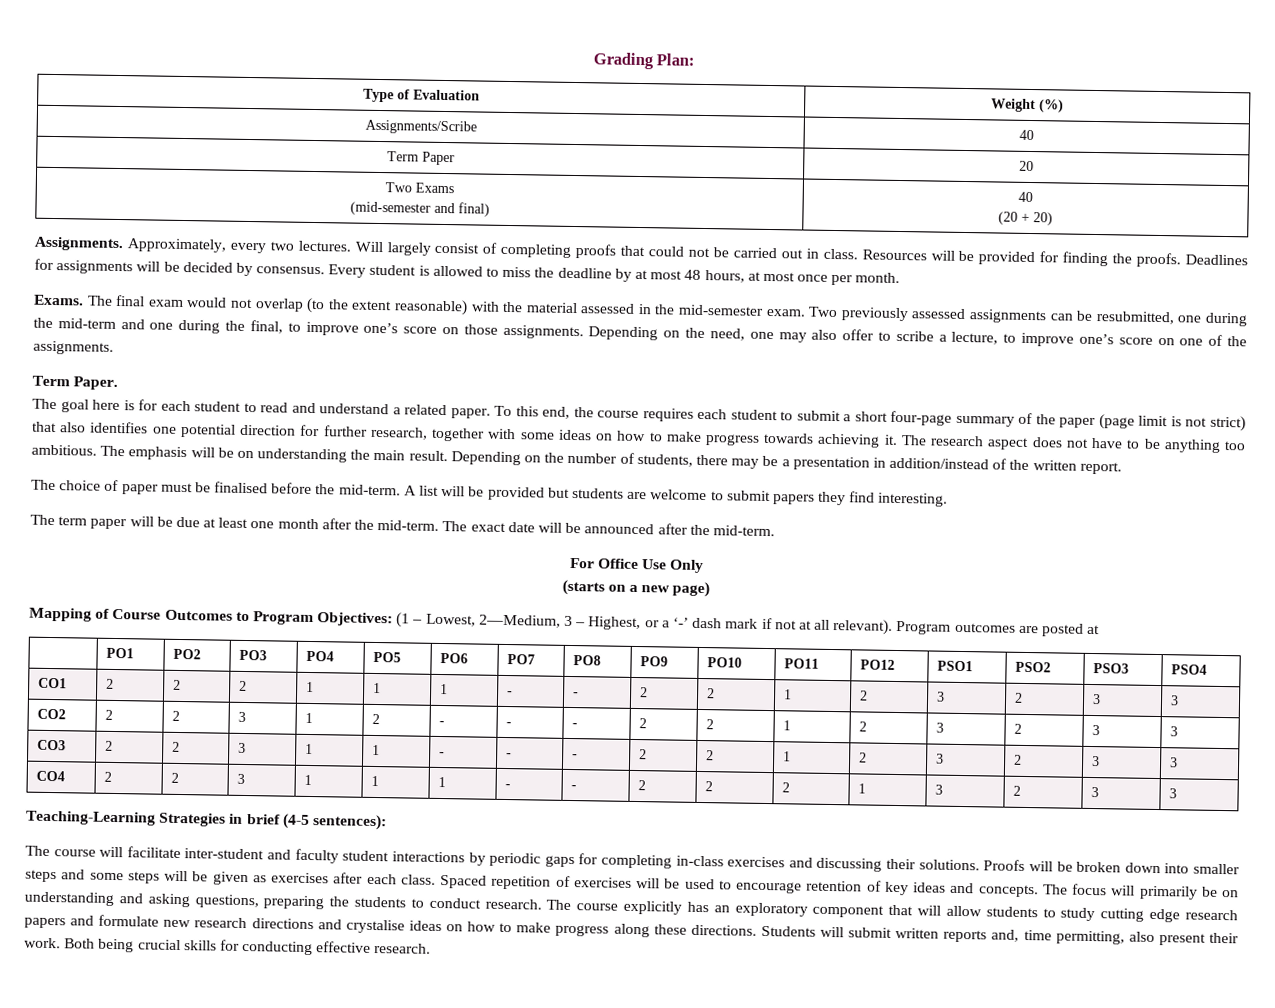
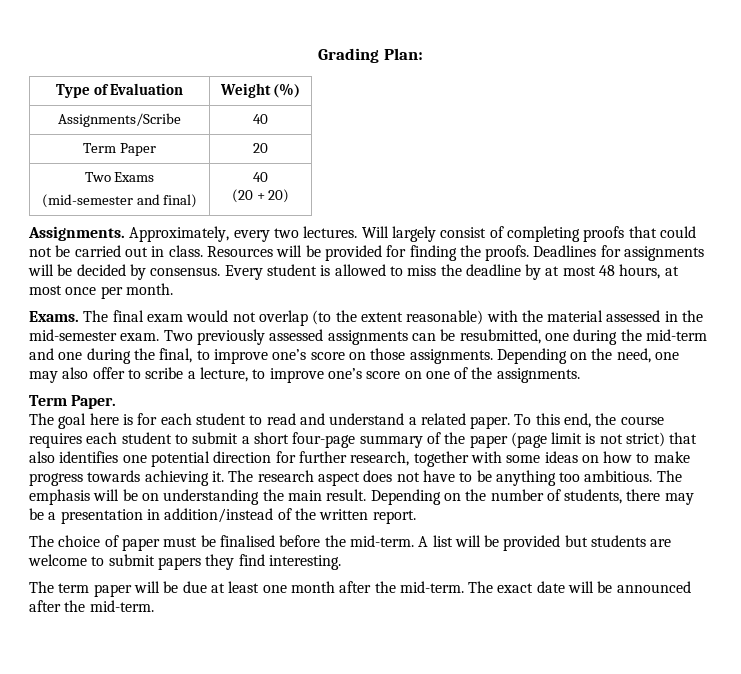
[569,557,705,574] [561,579,711,598] [29,607,1101,637] [105,647,134,659] [172,648,201,660] [238,649,267,661] [305,650,334,662] [372,651,401,663] [439,652,468,664] [506,654,535,665] [572,655,601,666] [639,656,668,667] [706,657,742,668] [783,658,819,669] [859,659,895,670] [936,660,973,672] [1014,661,1051,673] [1092,663,1129,674] [1170,664,1207,675] [37,677,67,689] [105,678,114,689] [172,679,181,690] [238,680,247,692] [305,681,314,693] [372,682,381,694] [439,683,448,695] [506,691,513,696] [572,692,579,697] [639,687,648,698] [706,688,715,699] [783,689,792,700] [859,690,868,701] [936,691,945,702] [1013,692,1023,703] [1091,694,1101,705] [1169,695,1179,706] [36,708,66,720] [104,709,113,720] [171,710,180,721] [237,711,246,723] [304,712,313,724] [371,713,380,725] [438,720,445,726] [505,722,512,727] [571,723,578,728] [638,718,647,729] [705,719,714,730] [782,720,791,731] [858,721,867,732] [935,722,944,733] [1013,723,1022,734] [1091,725,1100,736] [1169,726,1178,737] [36,739,66,751] [104,740,113,751] [171,741,180,752] [237,742,246,754] [304,743,313,755] [371,744,380,756] [438,751,445,757] [505,752,512,758] [571,754,578,759] [638,749,647,760] [705,750,714,761] [782,751,791,762] [858,752,867,763] [935,753,944,764] [1013,754,1022,765] [1091,755,1100,767] [1169,757,1178,768] [35,770,65,782] [103,771,112,782] [170,772,179,783] [236,773,245,784] [303,774,312,786] [370,775,379,787] [437,776,446,788] [504,783,511,789] [570,785,577,790] [637,780,646,791] [704,781,713,792] [781,782,790,793] [857,783,866,794] [934,784,943,795] [1012,785,1021,796] [1090,786,1099,798] [1168,788,1177,799] [26,810,387,831] [25,845,1240,875] [25,869,1239,900] [24,891,1238,923] [24,914,1239,946] [24,937,432,956] // For Office Use Only // (starts on a new page) // Mapping of Course Outcomes to Program Objectives: (1 – Lowest, 2—Medium, 3 – Highest, or a ‘-’ dash mark if not at all relevant). Program outcomes are posted at // | PO1 | PO2 | PO3 | PO4 | PO5 | PO6 | PO7 | PO8 | PO9 | PO10 | PO11 | PO12 | PSO1 | PSO2 | PSO3 | PSO4 // CO1 | 2 | 2 | 2 | 1 | 1 | 1 | - | - | 2 | 2 | 1 | 2 | 3 | 2 | 3 | 3 // CO2 | 2 | 2 | 3 | 1 | 2 | - | - | - | 2 | 2 | 1 | 2 | 3 | 2 | 3 | 3 // CO3 | 2 | 2 | 3 | 1 | 1 | - | - | - | 2 | 2 | 1 | 2 | 3 | 2 | 3 | 3 // CO4 | 2 | 2 | 3 | 1 | 1 | 1 | - | - | 2 | 2 | 2 | 1 | 3 | 2 | 3 | 3 // Teaching-Learning Strategies in brief (4-5 sentences): // The course will facilitate inter-student and faculty student interactions by periodic gaps for completing in-class exercises and discussing their solutions. Proofs will be broken down into smaller steps and some steps will be given as exercises after each class. Spaced repetition of exercises will be used to encourage retention of key ideas and concepts. The focus will primarily be on understanding and asking questions, preparing the students to conduct research. The course explicitly has an exploratory component that will allow students to study cutting edge research papers and formulate new research directions and crystalise ideas on how to make progress along these directions. Students will submit written reports and, time permitting, also present their work. Both being crucial skills for conducting effective research. -> (154, 606) none

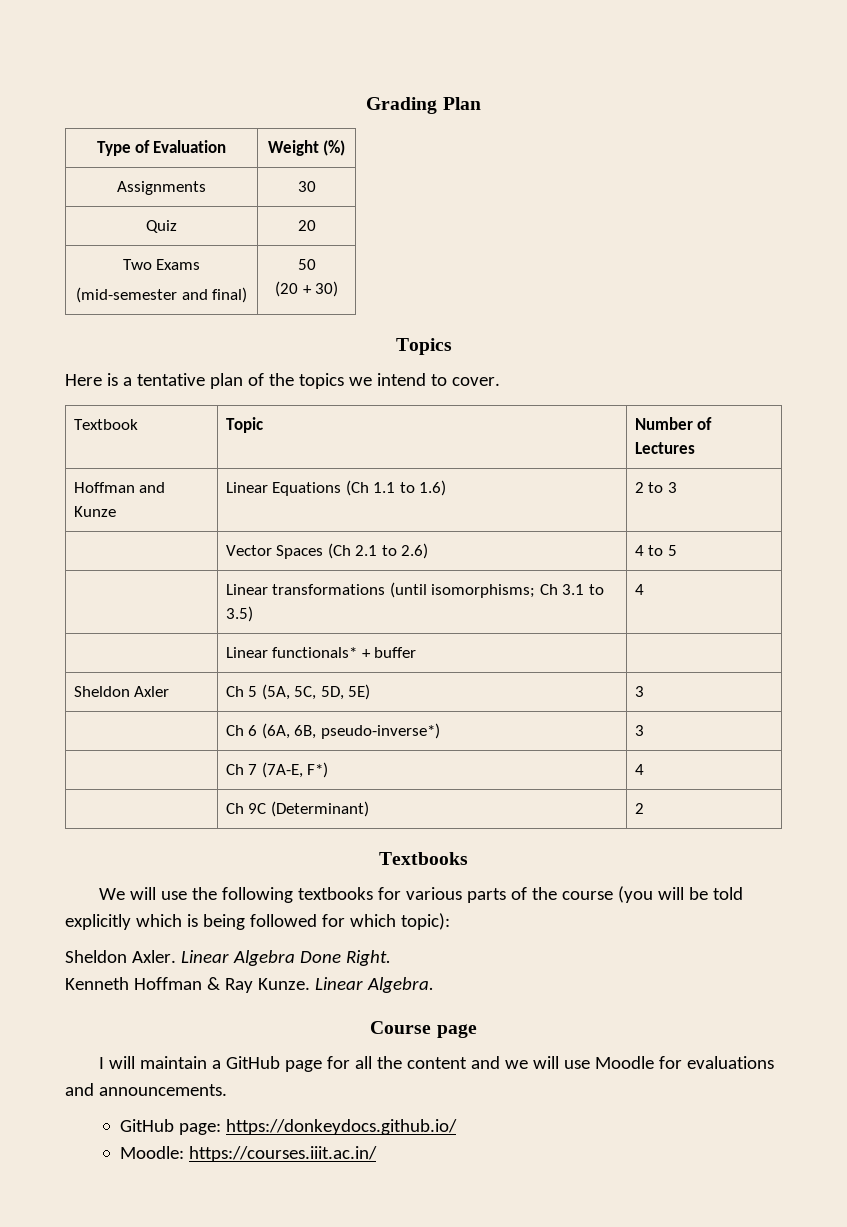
[383,48,423,60] Plan: -> [442,97,481,110] Plan
[58,113,181,127] [253,114,268,124] [83,143,156,156] Assignments/Scribe | 40 // Term Paper -> [117,181,206,195] [297,181,316,192] [146,220,177,233] Assignments | 30 // Quiz
[253,172,268,182] 40 -> [297,259,316,270] 50
[268,189,290,203] [28,226,696,242] [29,245,705,261] [28,264,679,280] [29,283,173,299] [29,310,704,326] [29,329,707,345] [29,348,680,364] [29,367,580,383] [29,395,117,409] [29,413,664,429] [29,432,698,448] [29,451,690,467] [29,470,682,486] [29,489,694,505] [29,508,416,524] [29,535,672,551] [28,554,341,570] [29,581,691,597] [29,600,154,612] 20) // Assignments. Approximately, every two lectures. Will largely consist of completing proofs that could not be carried out in class. Resources will be provided for finding the proofs. Deadlines for assignments will be decided by consensus. Every student is allowed to miss the deadline by at most 48 hours, at most once per month. // Exams. The final exam would not overlap (to the extent reasonable) with the material assessed in the mid-semester exam. Two previously assessed assignments can be resubmitted, one during the mid-term and one during the final, to improve one’s score on those assignments. Depending on the need, one may also offer to scribe a lecture, to improve one’s score on one of the assignments. // Term Paper. // The goal here is for each student to read and understand a related paper. To this end, the course requires each student to submit a short four-page summary of the paper (page limit is not strict) that also identifies one potential direction for further research, together with some ideas on how to make progress towards achieving it. The research aspect does not have to be anything too ambitious. The emphasis will be on understanding the main result. Depending on the number of students, there may be a presentation in addition/instead of the written report. // The choice of paper must be finalised before the mid-term. A list will be provided but students are welcome to submit papers they find interesting. // The term paper will be due at least one month after the mid-term. The exact date will be announced after the mid-term. -> [314,281,338,297] [395,338,452,355] [65,373,500,389] [73,419,138,430] [225,417,263,433] [634,417,713,430] [634,442,695,454] [73,482,166,493] [73,506,116,517] [225,480,447,496] [634,482,677,493] [225,543,429,559] [634,545,677,556] [225,582,604,598] [225,606,253,622] [634,584,644,595] [225,647,417,658] [73,686,170,697] [225,684,371,700] [634,686,644,697] [225,723,440,739] [634,725,644,736] [225,762,329,778] [634,764,644,775] [225,801,369,817] [634,803,644,814] [379,852,468,865] [99,886,743,903] [65,913,450,930] [65,950,391,966] [65,977,434,993] [370,1021,477,1038] [99,1056,774,1072] [65,1083,227,1096] [120,1119,458,1135] [120,1146,378,1162] 30) // Topics // Here is a tentative plan of the topics we intend to cover. // Textbook | Topic | Number of Lectures // Hoffman and Kunze | Linear Equations (Ch 1.1 to 1.6) | 2 to 3 // | Vector Spaces (Ch 2.1 to 2.6) | 4 to 5 // | Linear transformations (until isomorphisms; Ch 3.1 to 3.5) | 4 // | Linear functionals* + buffer | // Sheldon Axler | Ch 5 (5A, 5C, 5D, 5E) | 3 // | Ch 6 (6A, 6B, pseudo-inverse*) | 3 // | Ch 7 (7A-E, F*) | 4 // | Ch 9C (Determinant) | 2 // Textbooks // We will use the following textbooks for various parts of the course (you will be told explicitly which is being followed for which topic): // Sheldon Axler. Linear Algebra Done Right. // Kenneth Hoffman & Ray Kunze. Linear Algebra. // Course page // I will maintain a GitHub page for all the content and we will use Moodle for evaluations and announcements. // GitHub page: https://donkeydocs.github.io/ // Moodle: https://courses.iiit.ac.in/

